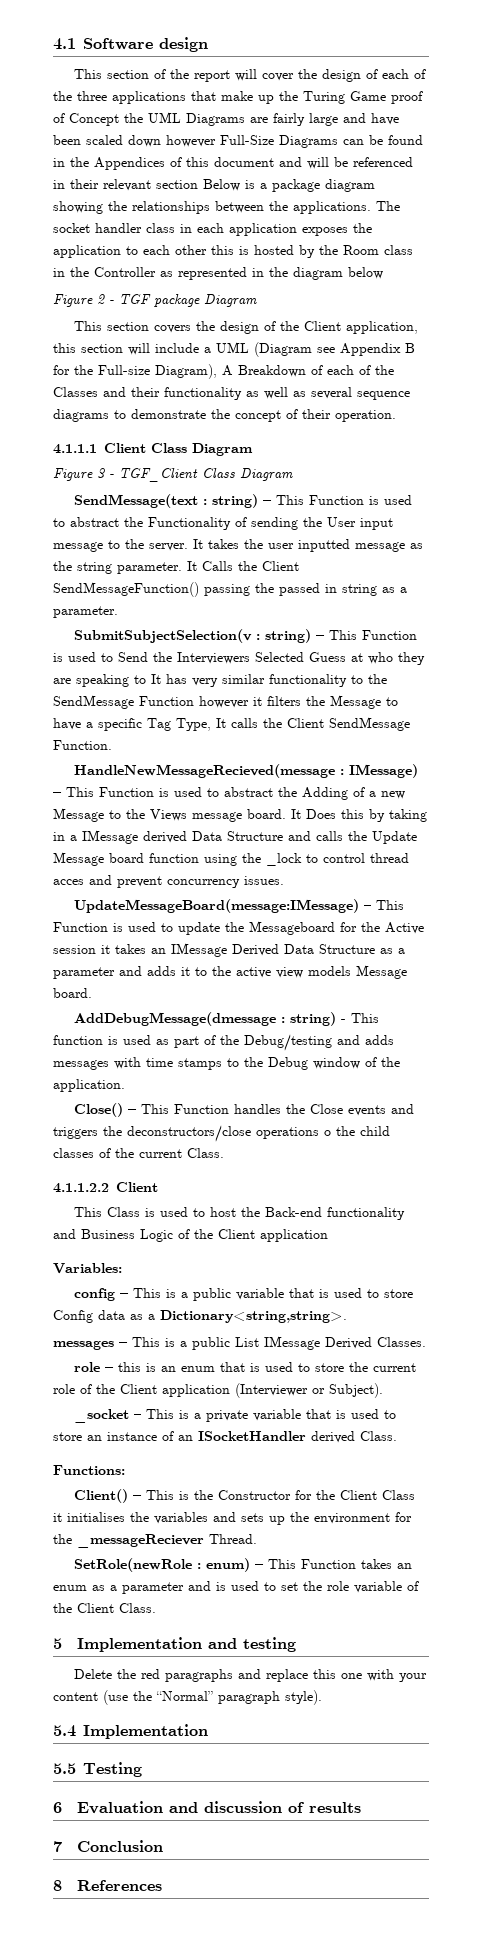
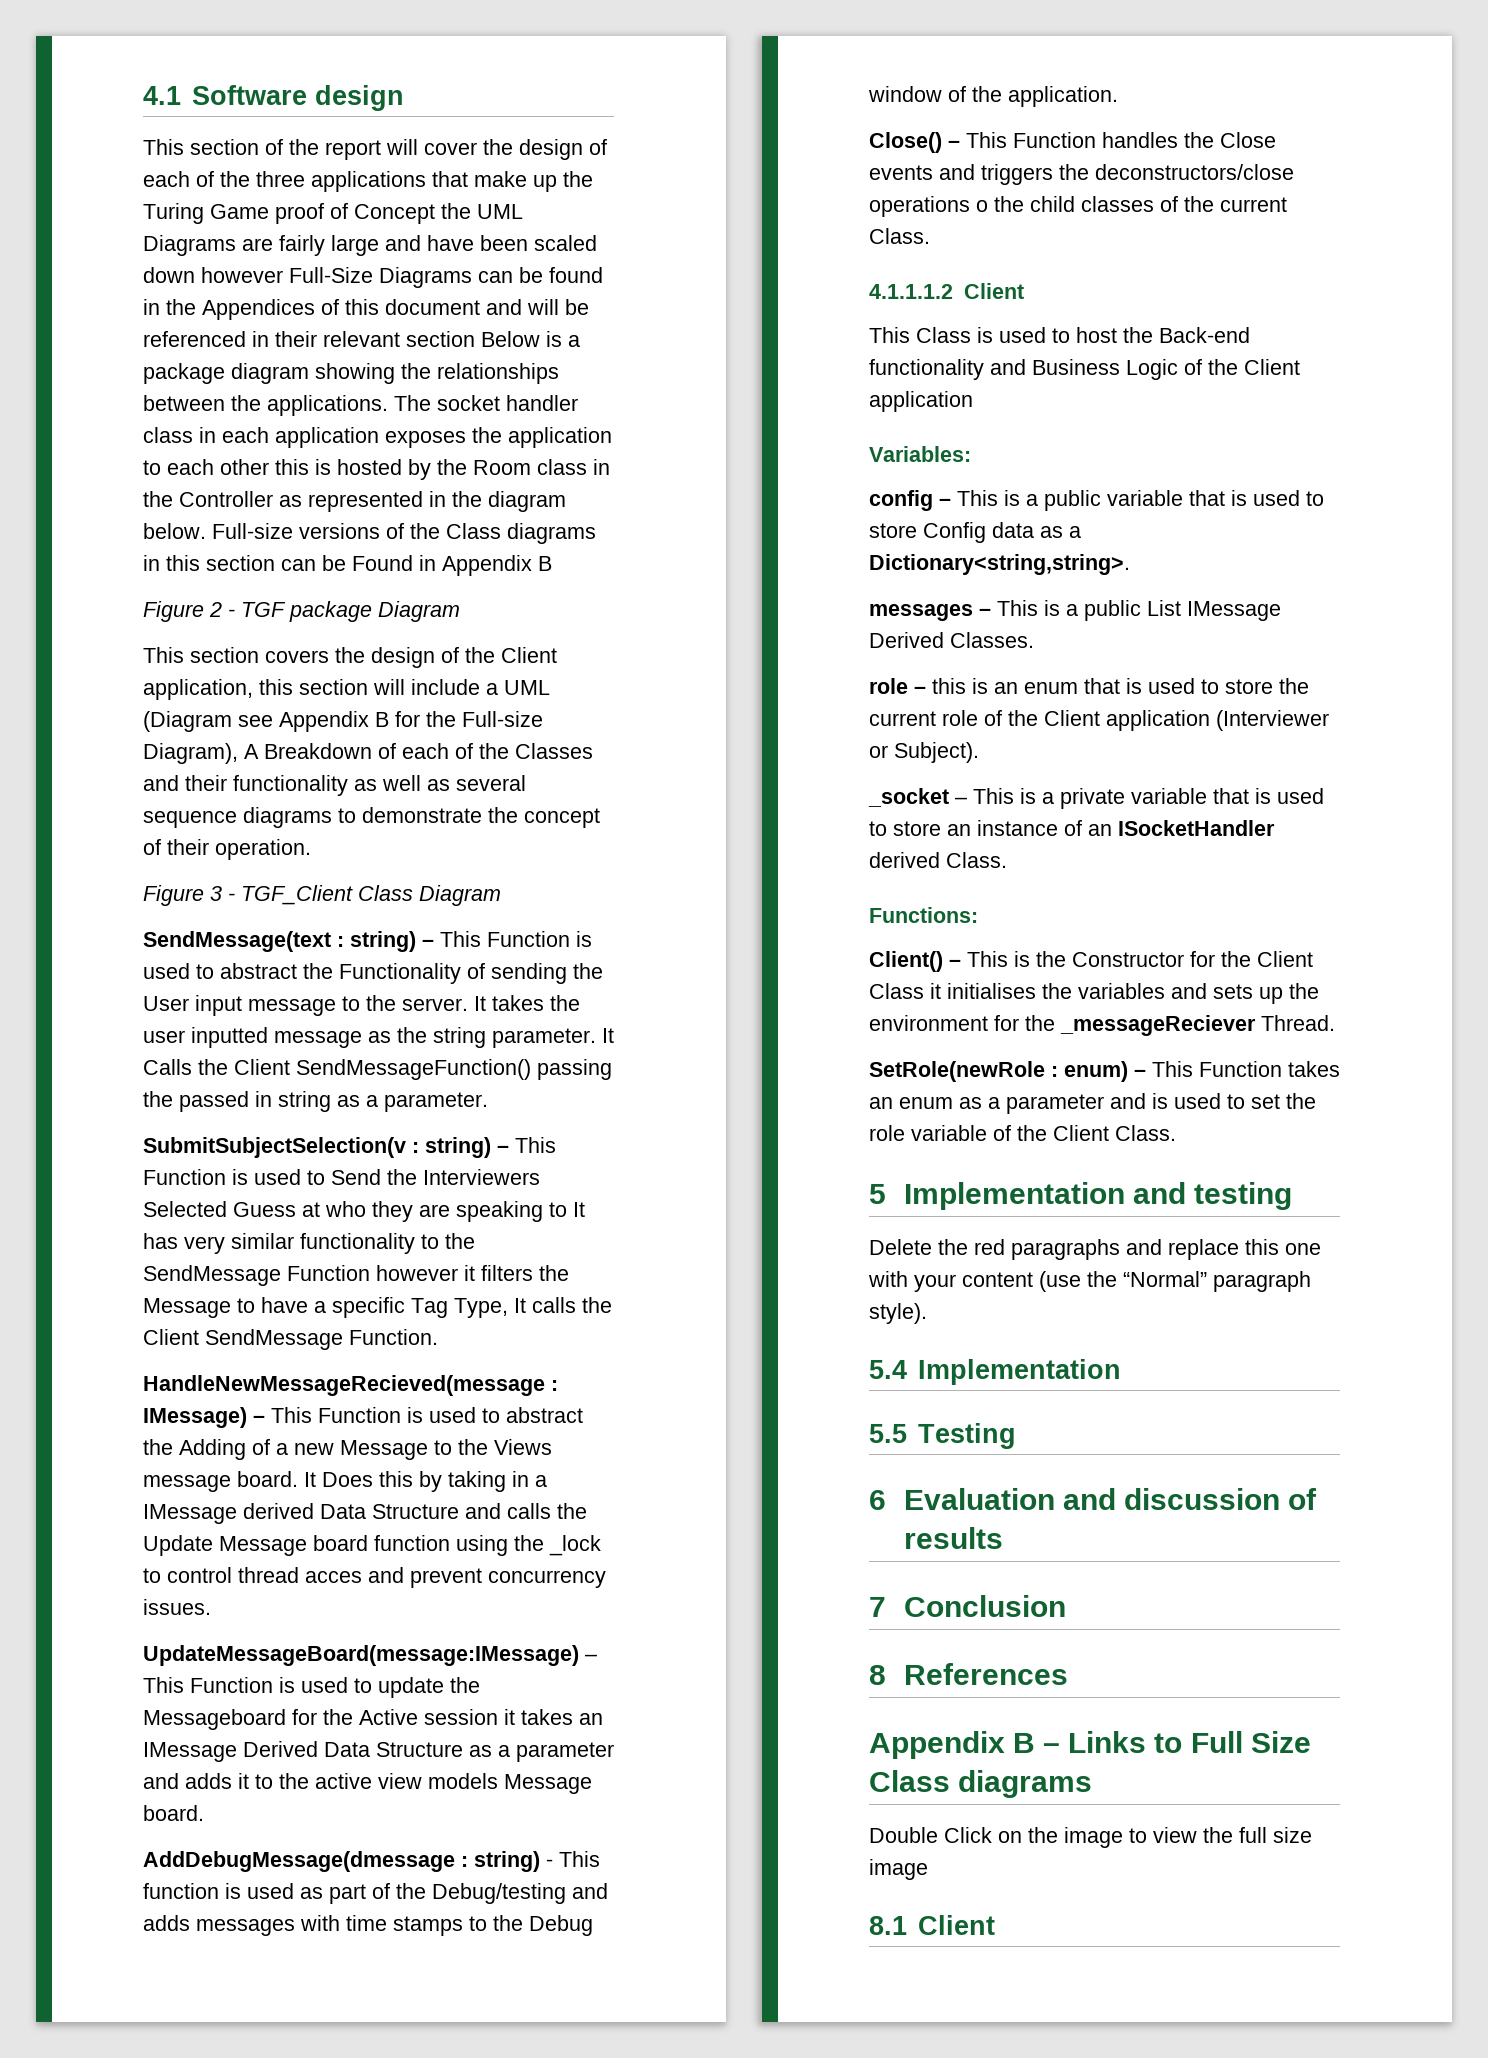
[348,267,383,279] below -> [143,523,596,544] [143,555,552,576] below. Full-size versions of the Class diagrams in this section can be Found in Appendix B
[53,443,253,456] // 4.1.1.1 Client Class Diagram -> (311, 849) none
[53,1183,109,1193] 4.1.1.2.2 -> [869,284,953,299] 4.1.1.1.2
(162, 1885) none -> [869,1731,1311,1759] [869,1770,1093,1798] [869,1827,1312,1848] [869,1859,928,1880] [869,1915,995,1935] // Appendix B – Links to Full Size Class diagrams // Double Click on the image to view the full size image // 8.1 Client

